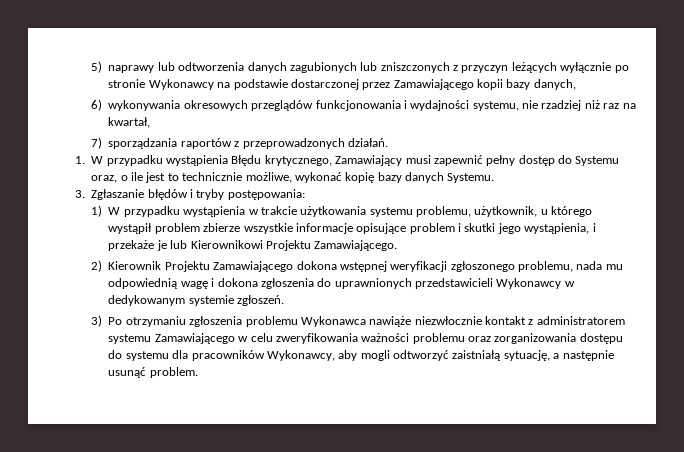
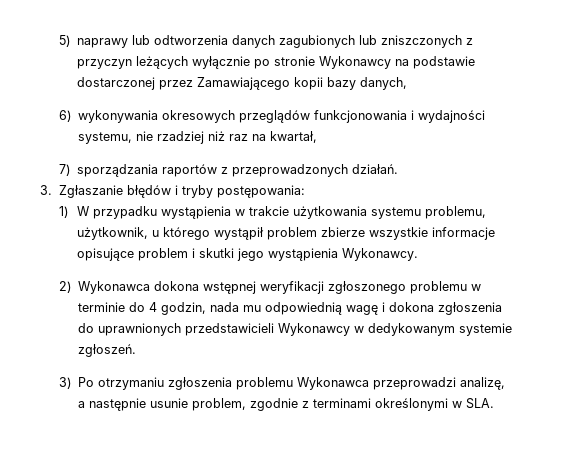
[75,155,620,166] [91,172,495,183] // 1. W przypadku wystąpienia Błędu krytycznego, Zamawiający musi zapewnić pełny dostęp do Systemu oraz, o ile jest to technicznie możliwe, wykonać kopię bazy danych Systemu. -> (399, 169) none
[524,223,596,234] [108,240,398,251] [91,260,574,272] wystąpienia, i przekaże je lub Kierownikowi Projektu Zamawiającego. // 2) Kierownik Projektu Zamawiającego dokona wstępnej weryfikacji zgłoszonego problemu, -> [268,248,419,261] [58,281,481,294] [77,302,206,315] wystąpienia Wykonawcy. // 2) Wykonawca dokona wstępnej weryfikacji zgłoszonego problemu w terminie do 4 godzin,
[369,316,625,327] [108,333,623,344] [108,350,614,361] [108,367,198,378] nawiąże niezwłocznie kontakt z administratorem systemu Zamawiającego w celu zweryfikowania ważności problemu oraz zorganizowania dostępu do systemu dla pracowników Wykonawcy, aby mogli odtworzyć zaistniałą sytuację, a następnie usunąć problem. -> [372,377,505,390] [77,398,494,411] przeprowadzi analizę, a następnie usunie problem, zgodnie z terminami określonymi w SLA.

